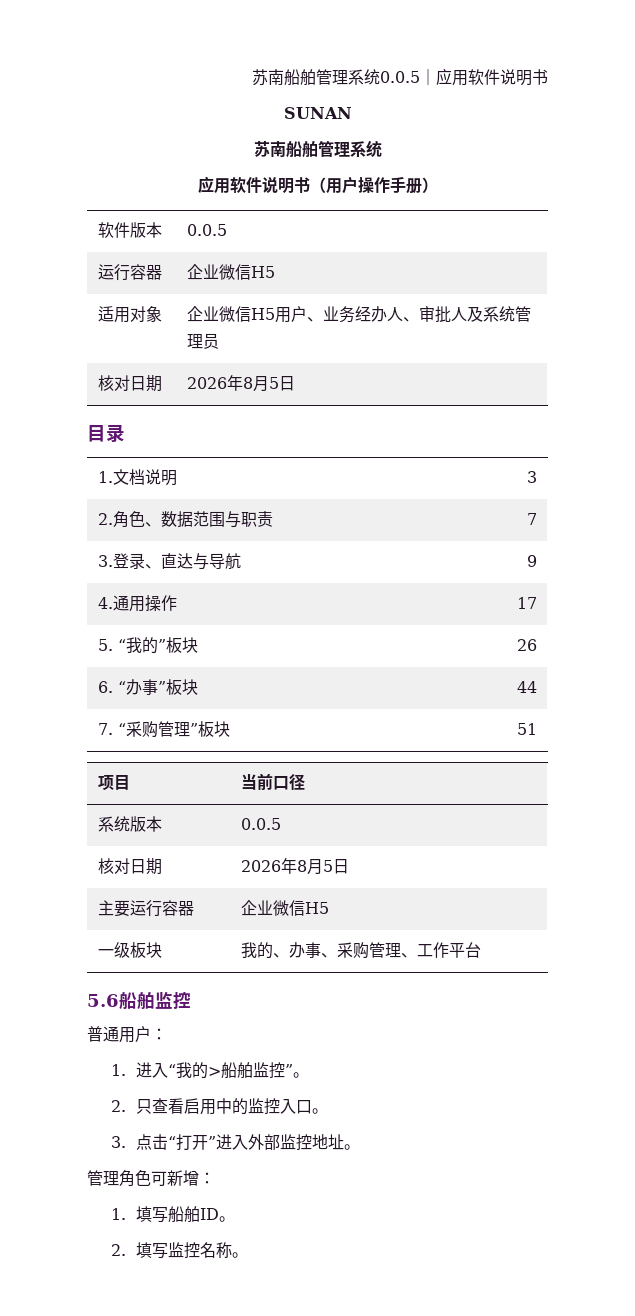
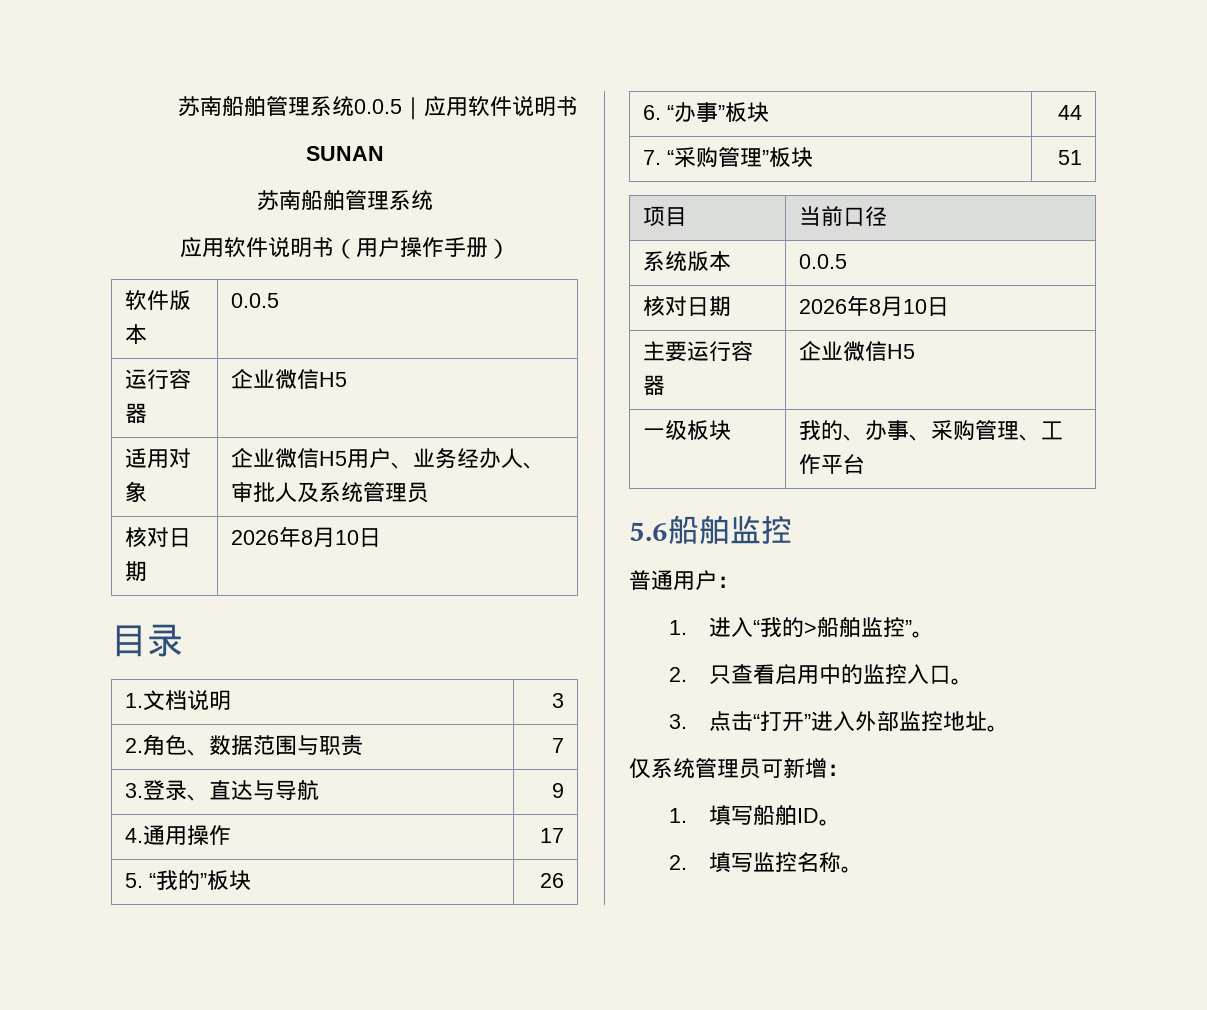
[268,377,279,389] 5 -> [335,530,360,545] 10
[322,860,333,872] 5 -> [903,299,928,314] 10
[87,1170,151,1187] 管理角色 -> [629,758,761,779] 仅系统管理员

